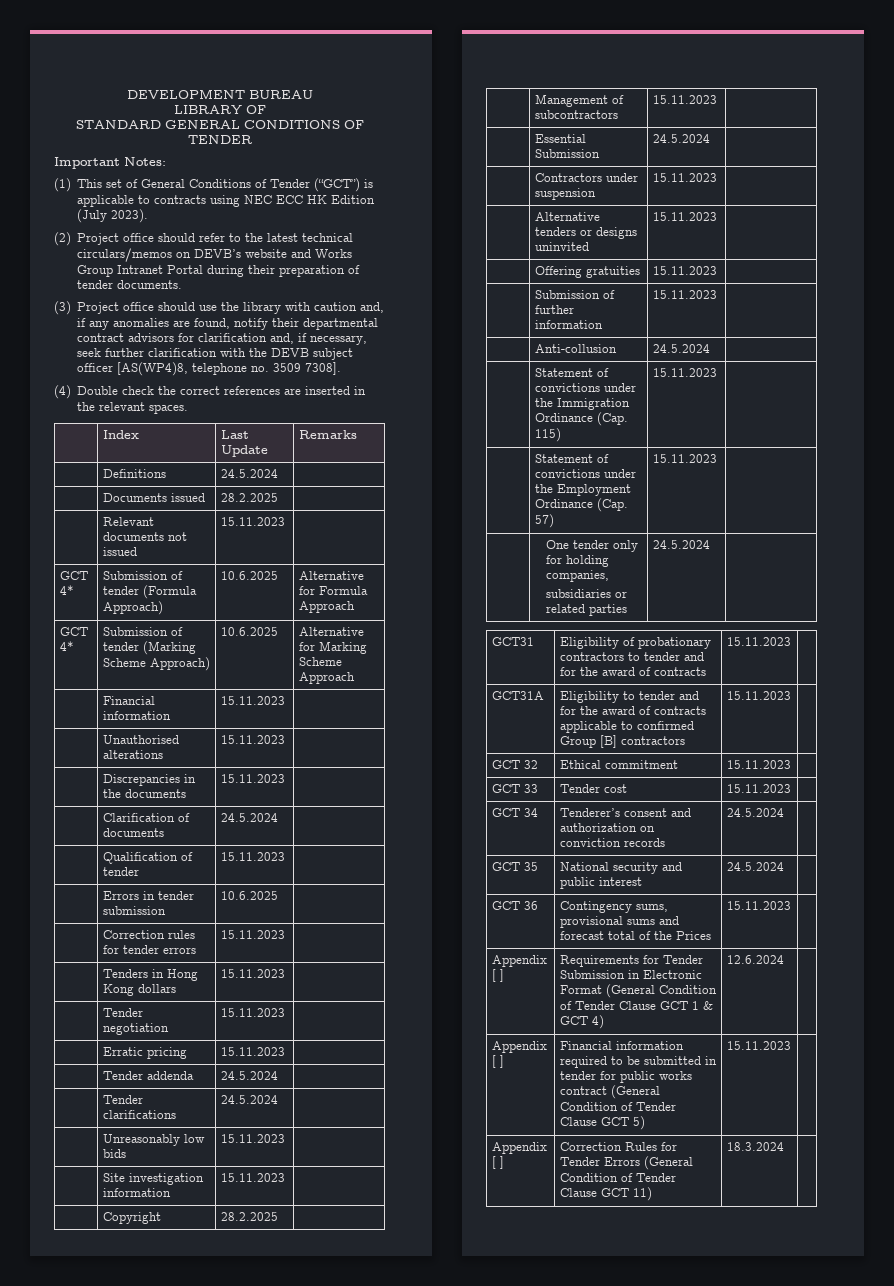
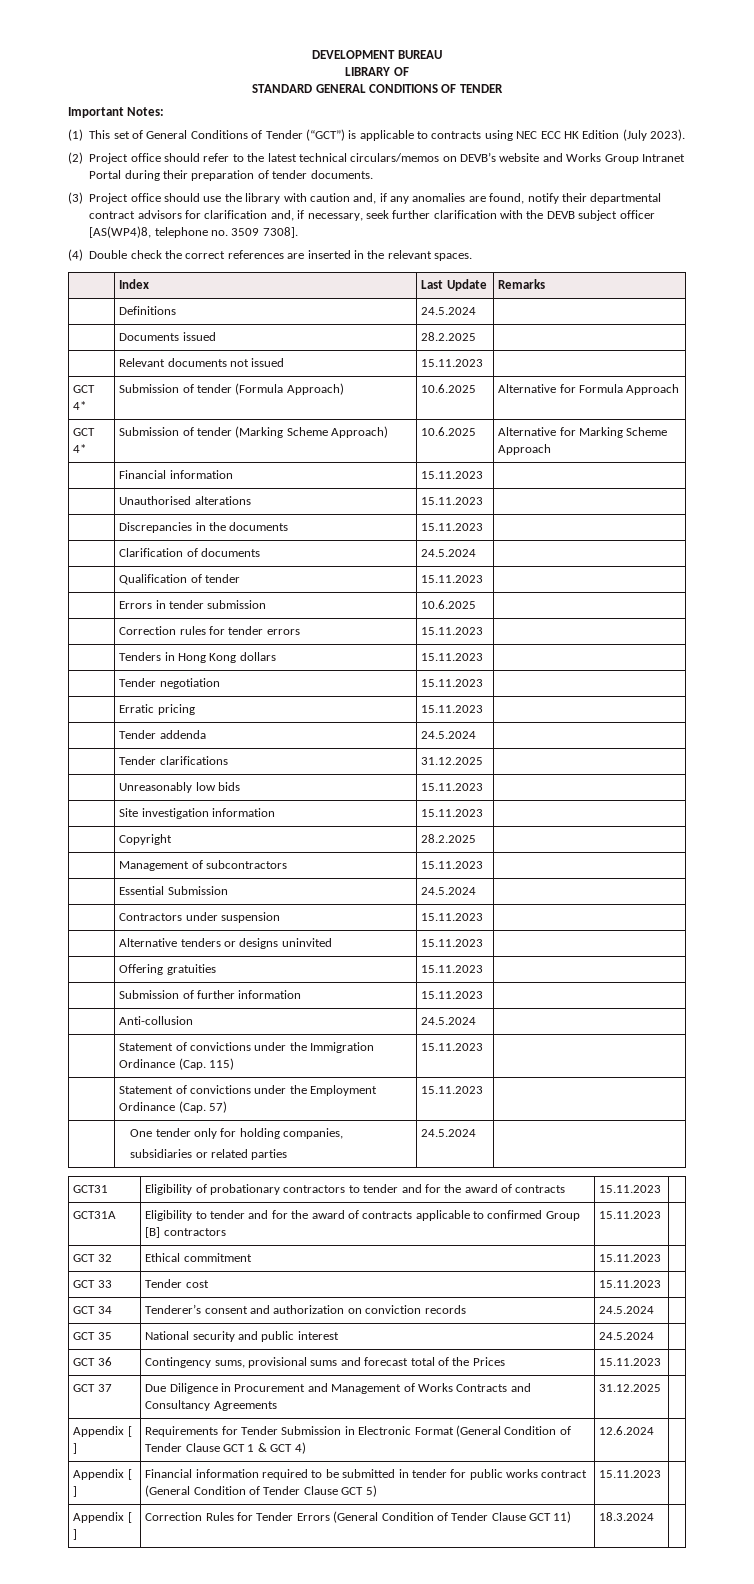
[220,1095,278,1104] 24.5.2024 -> [421,757,484,765] 31.12.2025
(791, 905) none -> [73,1384,112,1392] [145,1383,531,1394] [145,1400,277,1411] [599,1384,662,1392] // GCT 37 | Due Diligence in Procurement and Management of Works Contracts and Consultancy Agreements | 31.12.2025 |

